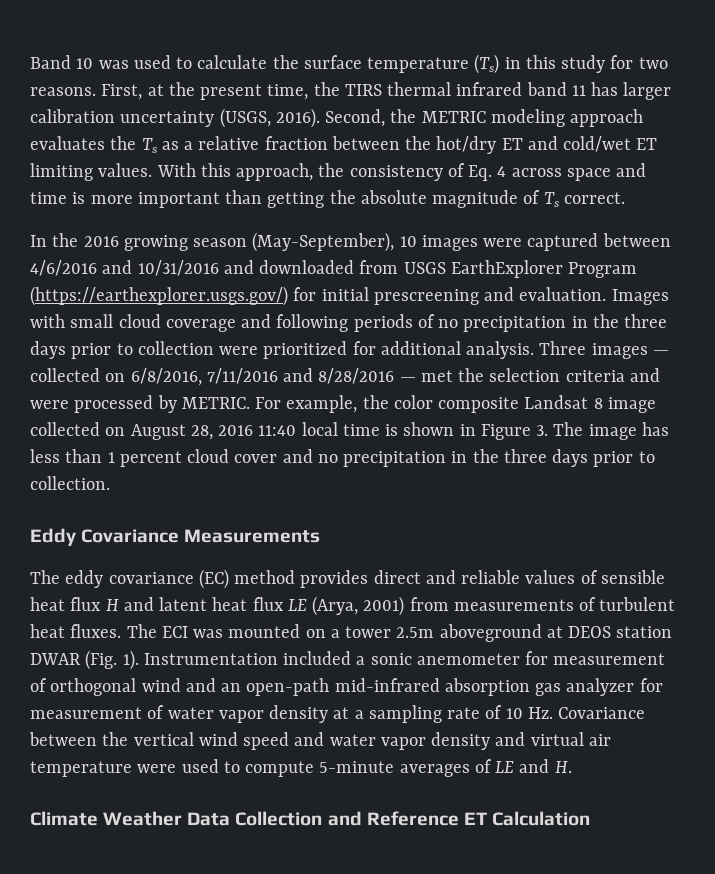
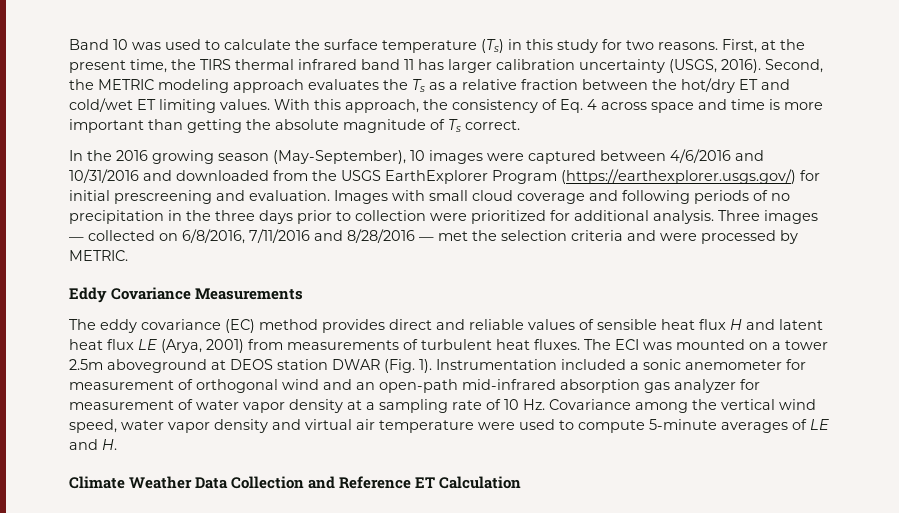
(399, 267) none -> [312,170,337,181] the
[255,395,656,413] [30,422,669,440] [30,449,655,467] [30,476,110,490] For example, the color composite Landsat 8 image collected on August 28, 2016 11:40 local time is shown in Figure 3. The image has less than 1 percent cloud cover and no precipitation in the three days prior to collection. -> (128, 255) none
[29,732,97,746] between -> [635,402,688,413] among
[243,732,325,750] speed and -> [69,419,117,433] speed,

